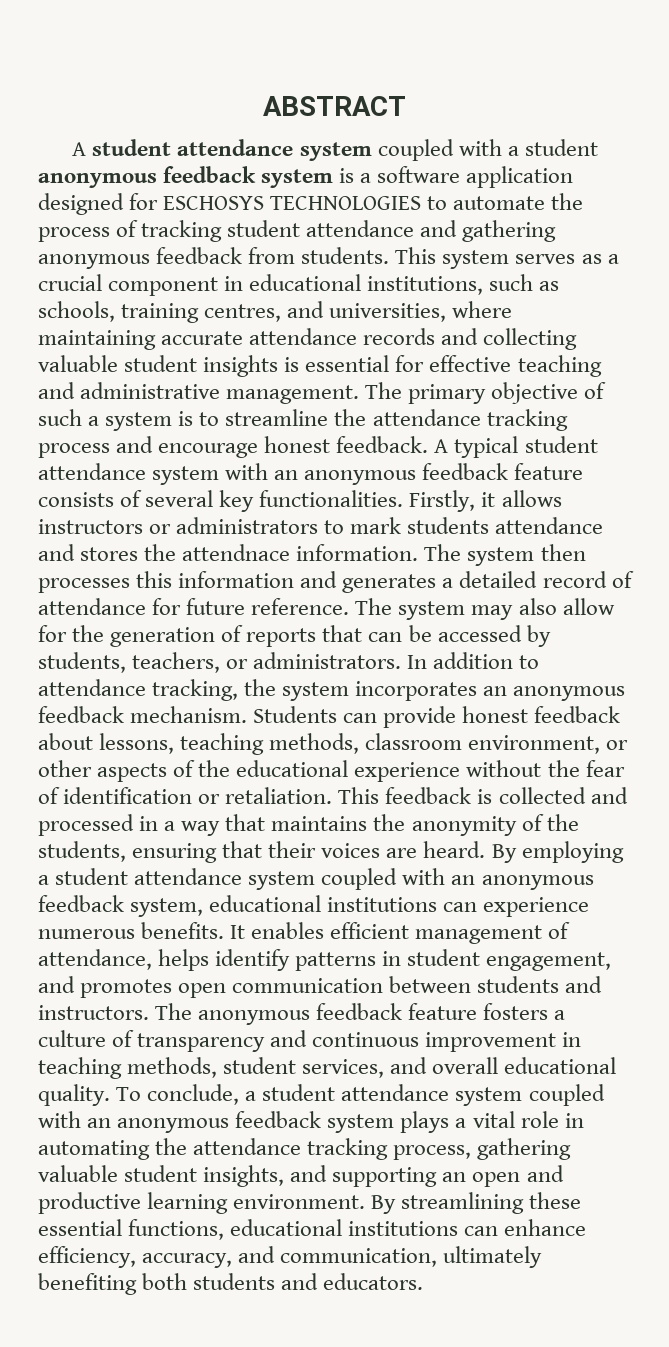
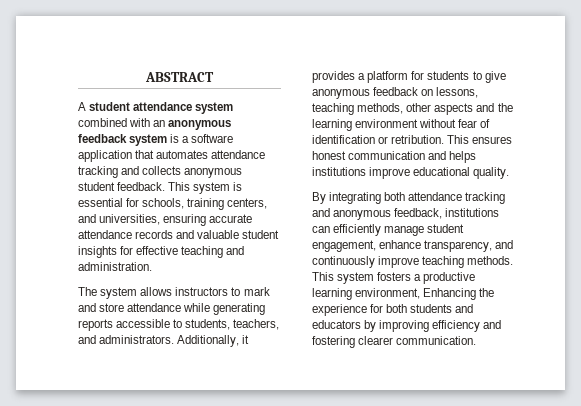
[377,139,598,161] coupled with a student -> [78,118,166,127] combined with an
[38,193,584,215] [38,220,557,242] [38,247,619,269] [38,274,560,296] designed for ESCHOSYS TECHNOLOGIES to automate the process of tracking student attendance and gathering anonymous feedback from students. This system serves as a crucial component in educational institutions, such as -> [135,150,266,159] [78,166,243,178] [78,182,243,194] [78,198,140,207] that automates attendance tracking and collects anonymous student feedback. This system is essential for
[204,304,282,322] centres, -> [227,198,268,209] centers,
[452,301,513,318] [38,330,156,350] where maintaining -> [163,214,207,226] ensuring
[483,328,578,350] collecting -> (195, 234) none
[284,355,390,372] is essential -> (117, 252) none
[80,382,607,404] [38,409,568,431] [38,436,598,458] [38,463,584,485] [38,490,562,512] [38,517,604,534] [38,544,586,566] [38,571,634,593] [38,598,615,620] [38,625,551,647] [38,652,540,673] [38,679,626,701] [38,706,621,728] [38,733,629,755] [38,760,625,782] [38,787,628,804] [38,814,579,836] [38,841,624,863] [38,868,594,890] [38,895,590,917] [38,922,571,944] [38,949,612,971] [38,976,603,998] [38,1003,566,1025] [38,1030,582,1052] [38,1057,617,1079] [38,1084,605,1106] [38,1111,584,1133] [38,1138,572,1160] [38,1165,564,1187] [38,1192,582,1214] [38,1219,587,1240] [38,1246,543,1268] [38,1273,424,1295] administrative management. The primary objective of such a system is to streamline the attendance tracking process and encourage honest feedback. A typical student attendance system with an anonymous feedback feature consists of several key functionalities. Firstly, it allows instructors or administrators to mark students attendance and stores the attendnace information. The system then processes this information and generates a detailed record of attendance for future reference. The system may also allow for the generation of reports that can be accessed by students, teachers, or administrators. In addition to attendance tracking, the system incorporates an anonymous feedback mechanism. Students can provide honest feedback about lessons, teaching methods, classroom environment, or other aspects of the educational experience without the fear of identification or retaliation. This feedback is collected and processed in a way that maintains the anonymity of the students, ensuring that their voices are heard. By employing a student attendance system coupled with an anonymous feedback system, educational institutions can experience numerous benefits. It enables efficient management of attendance, helps identify patterns in student engagement, and promotes open communication between students and instructors. The anonymous feedback feature fosters a culture of transparency and continuous improvement in teaching methods, student services, and overall educational quality. To conclude, a student attendance system coupled with an anonymous feedback system plays a vital role in automating the attendance tracking process, gathering valuable student insights, and supporting an open and productive learning environment. By streamlining these essential functions, educational institutions can enhance efficiency, accuracy, and communication, ultimately benefiting both students and educators. -> [78,262,152,271] [78,287,270,299] [78,303,266,315] [78,319,280,331] [78,335,250,347] [312,71,506,83] [312,87,479,99] [312,103,513,115] [312,119,491,131] [312,135,513,144] [312,151,477,163] [312,167,510,179] [312,192,506,204] [312,208,500,220] [312,224,465,236] [312,240,514,252] [312,256,514,268] [312,272,476,284] [312,288,495,300] [312,304,474,316] [312,320,502,332] [312,336,477,348] administration. // The system allows instructors to mark and store attendance while generating reports accessible to students, teachers, and administrators. Additionally, it provides a platform for students to give anonymous feedback on lessons, teaching methods, other aspects and the learning environment without fear of identification or retribution. This ensures honest communication and helps institutions improve educational quality. // By integrating both attendance tracking and anonymous feedback, institutions can efficiently manage student engagement, enhance transparency, and continuously improve teaching methods. This system fosters a productive learning environment, Enhancing the experience for both students and educators by improving efficiency and fostering clearer communication.

